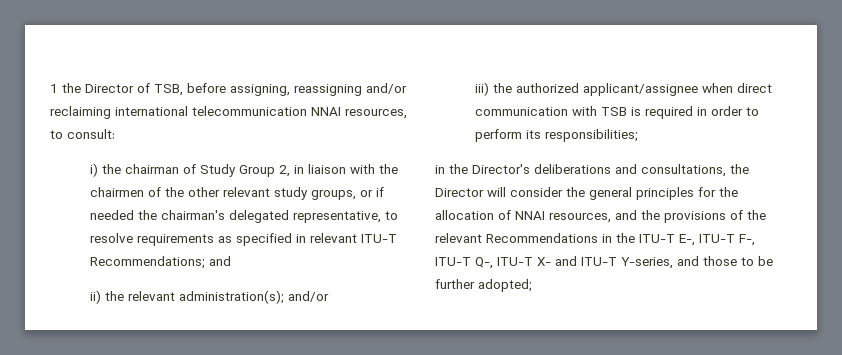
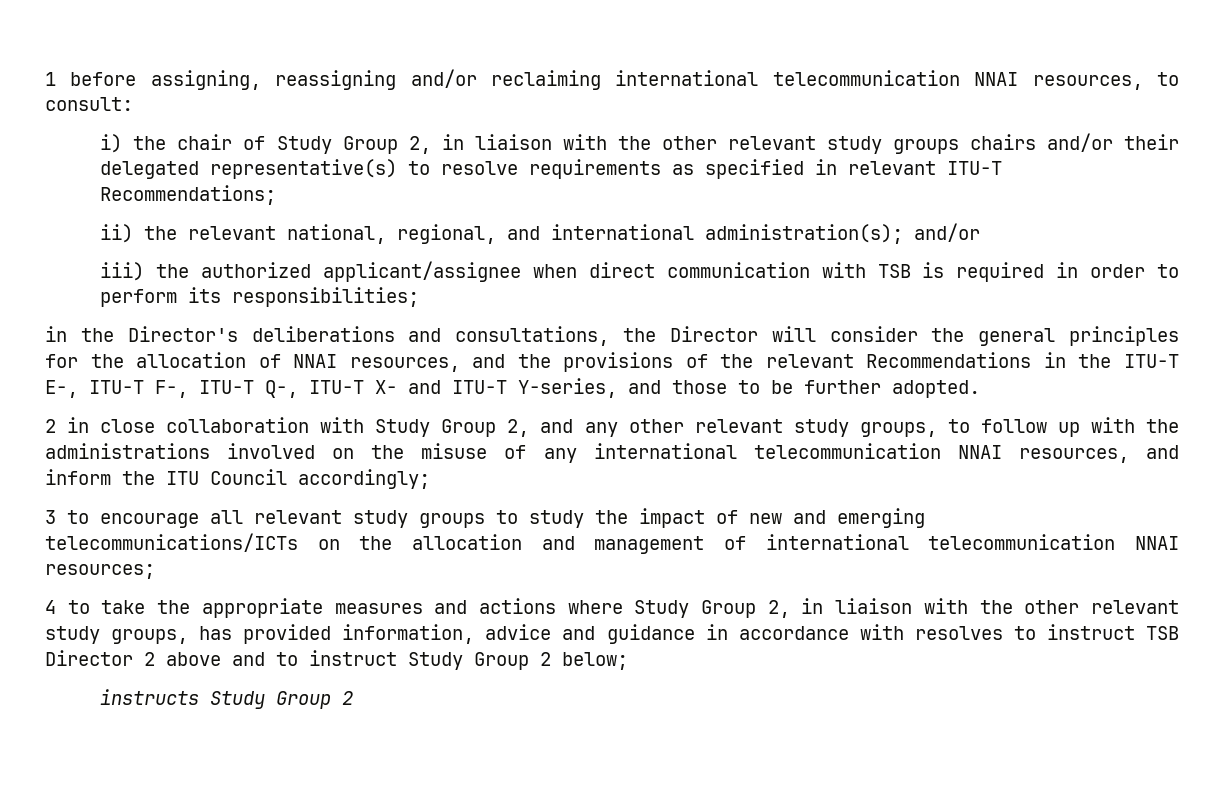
[62,83,183,96] the Director of TSB, -> (56, 79) none
[125,164,180,174] chairman -> [177,134,233,150] chair
[90,187,385,200] [90,210,382,223] chairmen of the other relevant study groups, or if needed the chairman's delegated representative, -> [661,133,1179,154] [100,159,398,179] other relevant study groups chairs and/or their delegated representative(s)
[209,256,232,266] and -> (277, 195) none
(176, 296) none -> [287,224,695,244] national, regional, and international
[478,279,532,292] adopted; -> [892,380,980,398] [45,417,1179,437] [45,443,1179,463] [45,469,430,489] [45,508,925,528] [45,533,1179,554] [45,564,155,579] [45,598,1180,618] [45,624,1179,644] [45,650,628,670] [100,689,354,709] adopted. // 2 in close collaboration with Study Group 2, and any other relevant study groups, to follow up with the administrations involved on the misuse of any international telecommunication NNAI resources, and inform the ITU Council accordingly; // 3 to encourage all relevant study groups to study the impact of new and emerging telecommunications/ICTs on the allocation and management of international telecommunication NNAI resources; // 4 to take the appropriate measures and actions where Study Group 2, in liaison with the other relevant study groups, has provided information, advice and guidance in accordance with resolves to instruct TSB Director 2 above and to instruct Study Group 2 below; // instructs Study Group 2

